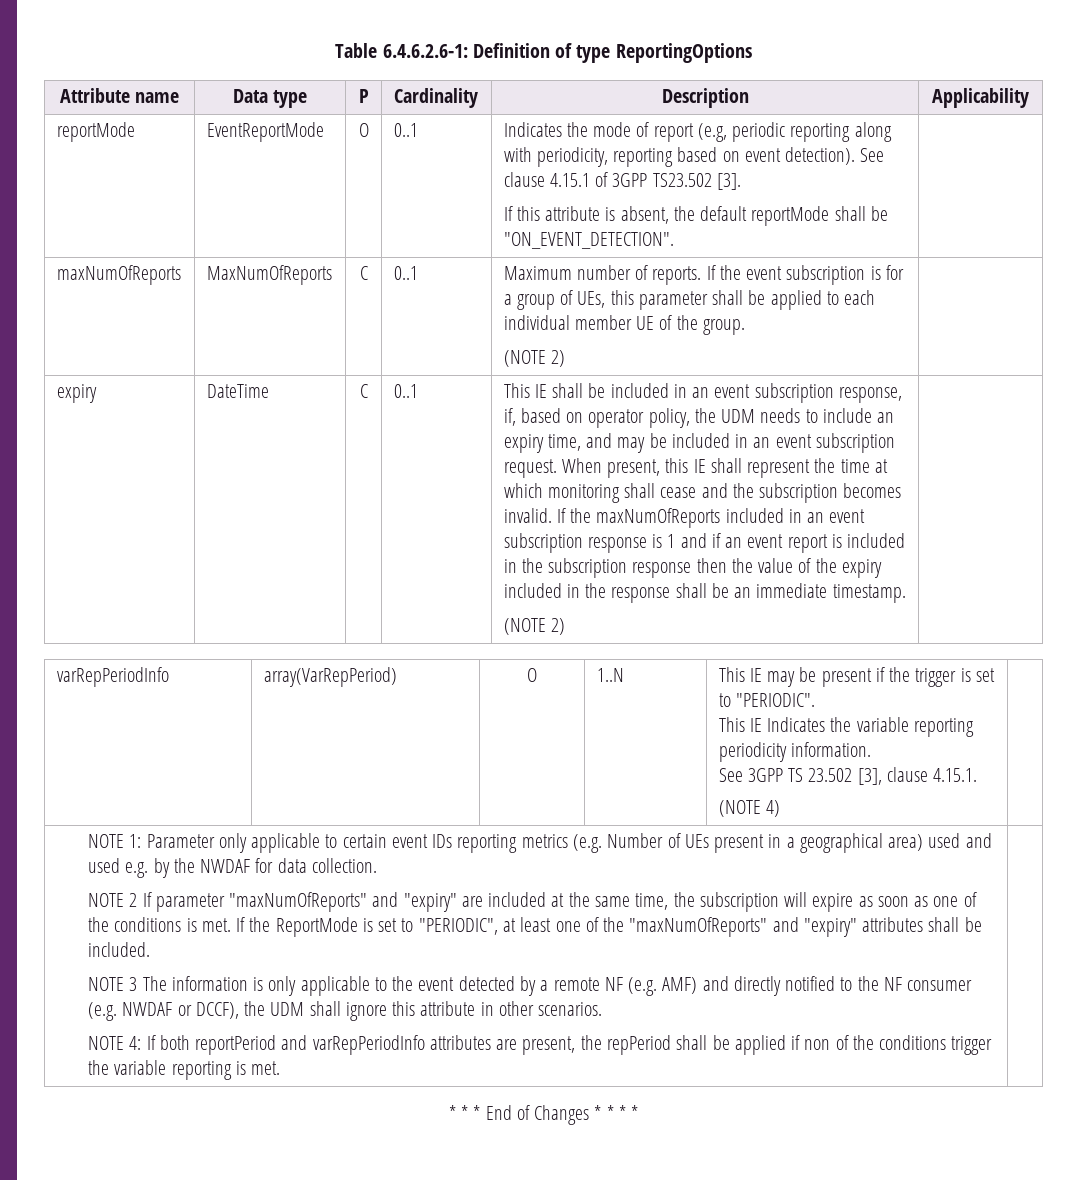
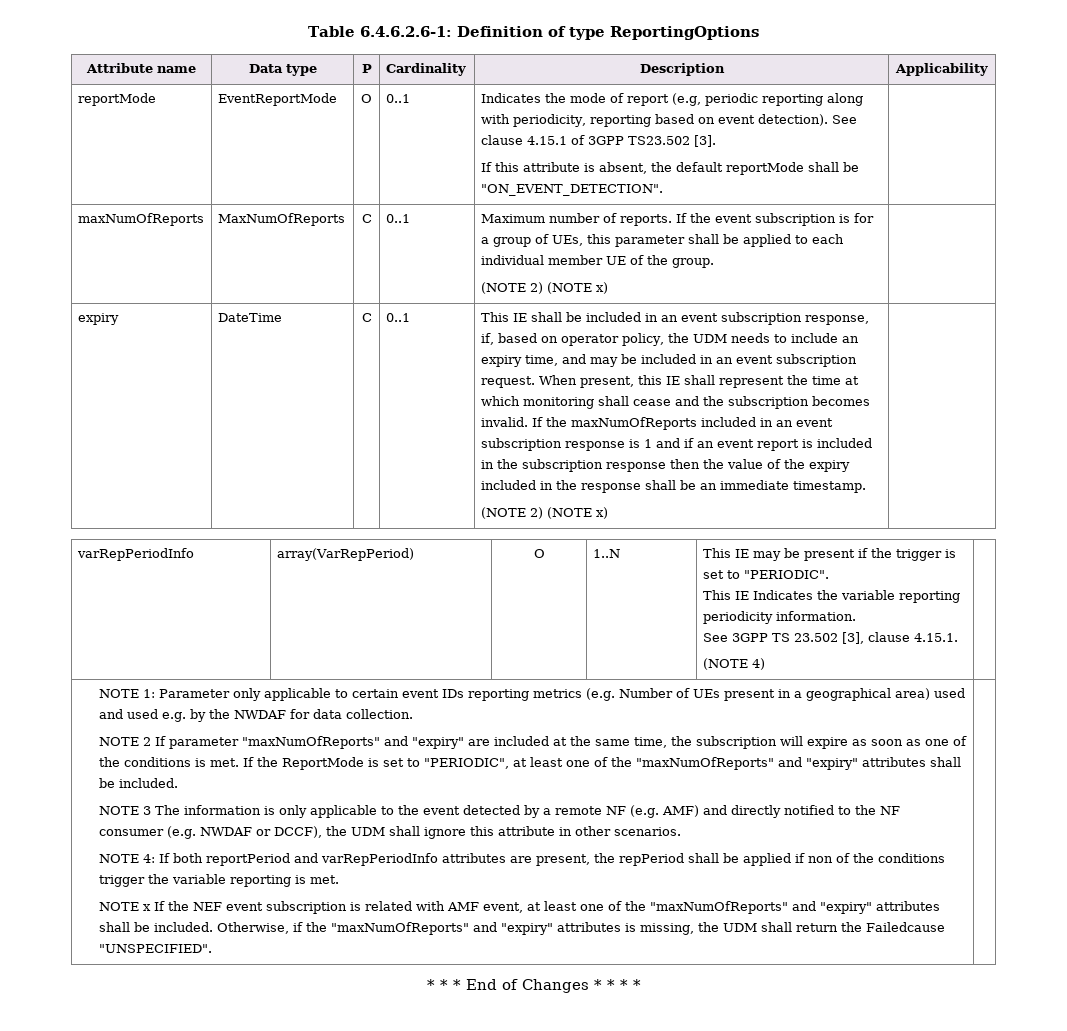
(565, 358) none -> [546,282,608,294] (NOTE x)
(565, 626) none -> [546,507,608,519] (NOTE x)
(281, 1068) none -> [99,901,941,914] [99,922,946,935] [99,944,213,953] // NOTE x If the NEF event subscription is related with AMF event, at least one of the "maxNumOfReports" and "expiry" attributes shall be included. Otherwise, if the "maxNumOfReports" and "expiry" attributes is missing, the UDM shall return the Failedcause "UNSPECIFIED".

